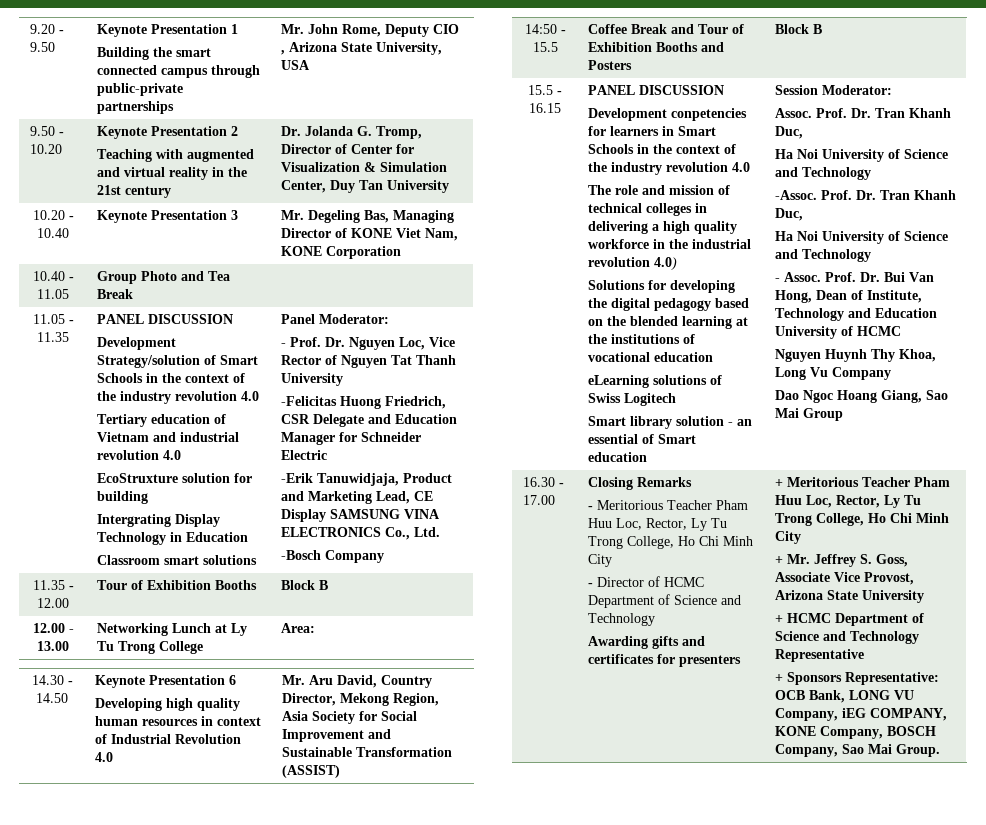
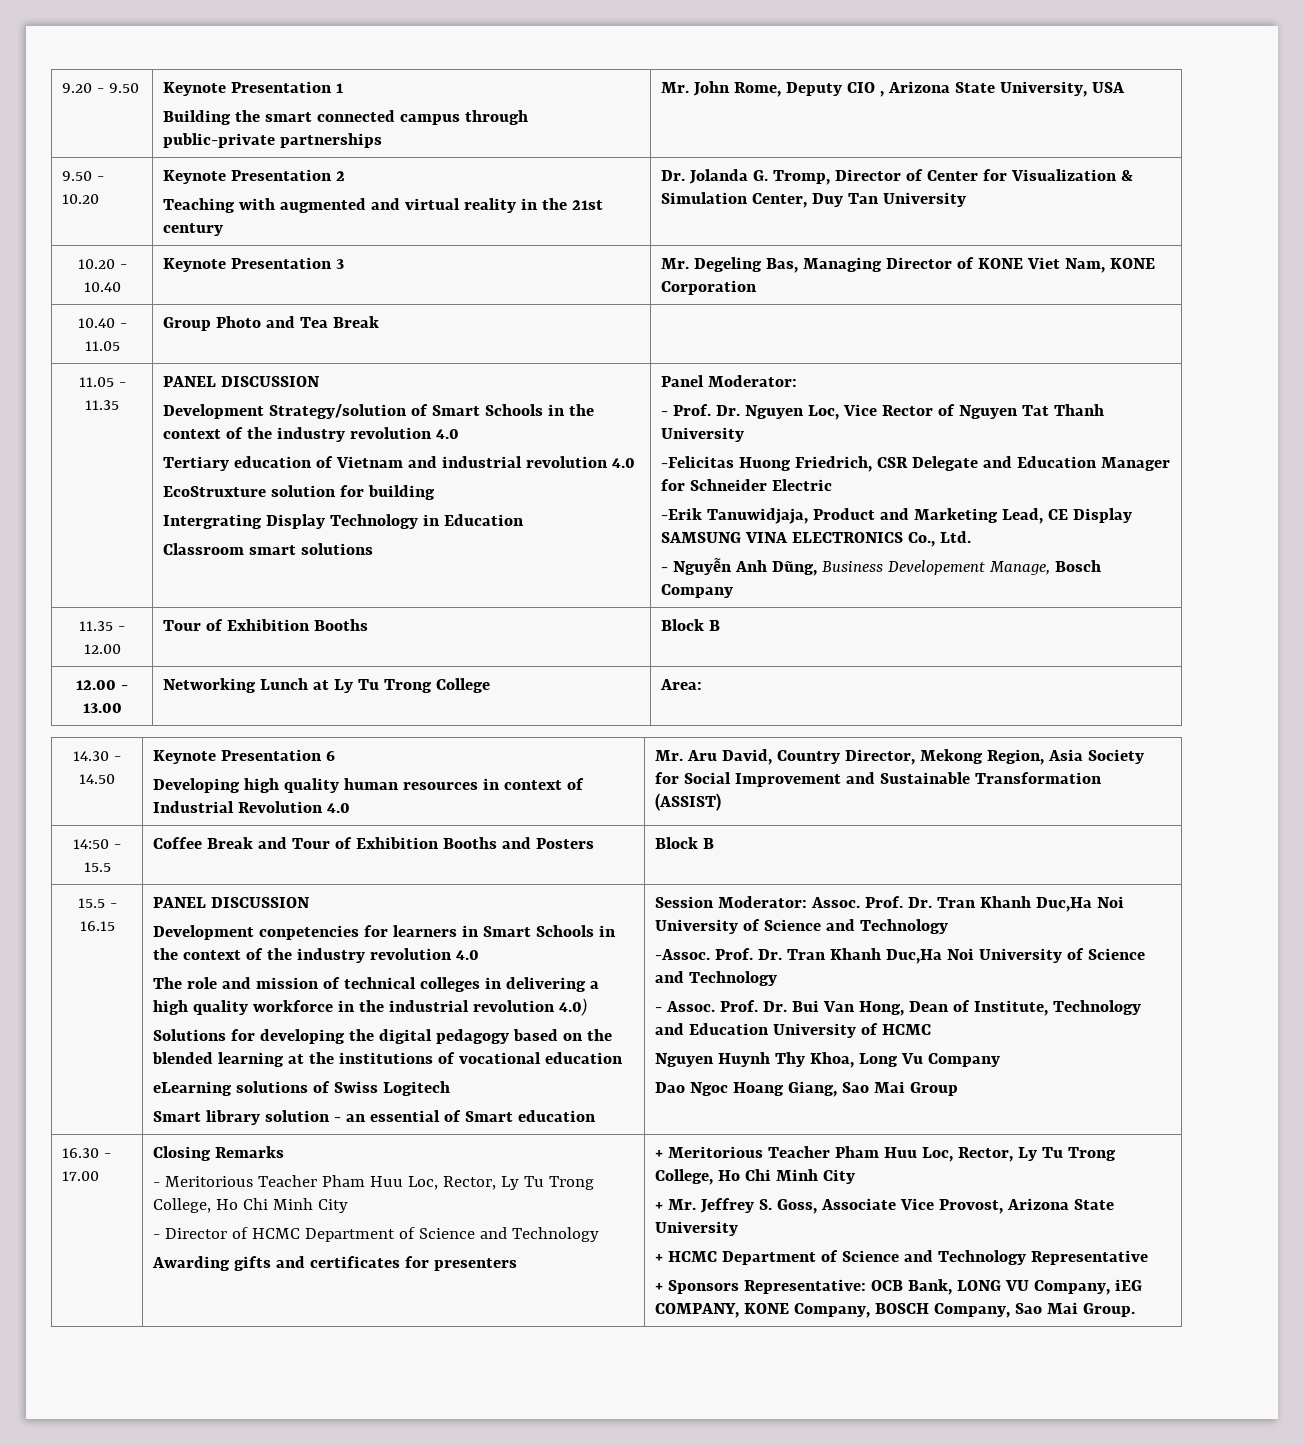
[280,550,321,560] -Bosch -> [661,558,1102,576] - Nguyễn Anh Dũng, Business Developement Manage, Bosch
(892, 90) // -> (808, 902) none
[774,126,803,139] [774,149,793,159] Duc, // Ha -> [1036,897,1093,912] Duc,Ha
[774,208,803,221] [774,231,793,241] Duc, // Ha -> [886,949,943,964] Duc,Ha

